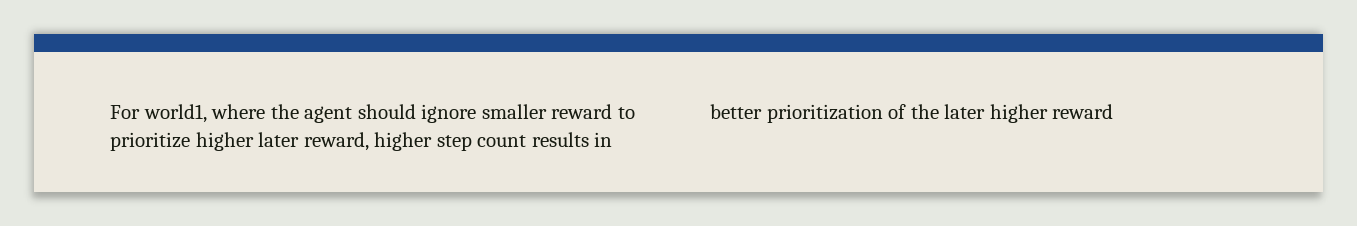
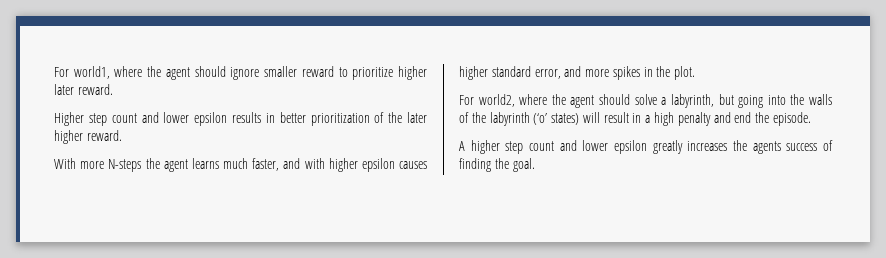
[303,132,527,151] reward, higher step count -> [77,84,113,95] [54,112,228,126] reward. // Higher step count and lower epsilon
[1052,104,1114,119] reward -> [86,130,122,141] [54,158,428,172] [459,66,696,80] [459,94,833,108] [459,112,811,126] [459,140,833,154] [459,158,535,172] reward. // With more N-steps the agent learns much faster, and with higher epsilon causes higher standard error, and more spikes in the plot. // For world2, where the agent should solve a labyrinth, but going into the walls of the labyrinth (‘o’ states) will result in a high penalty and end the episode. // A higher step count and lower epsilon greatly increases the agents success of finding the goal.

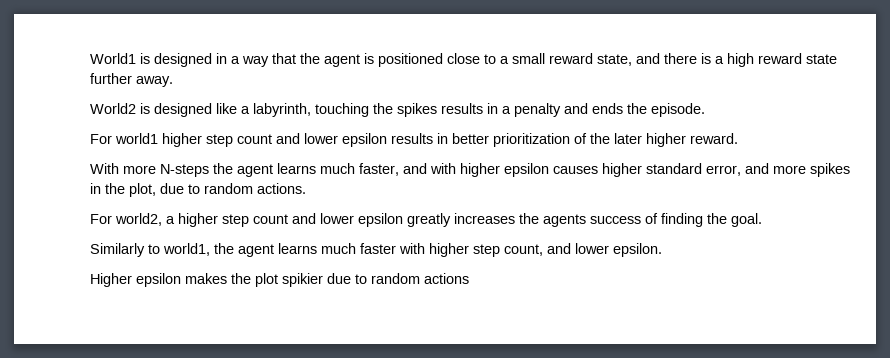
[54,66,427,80] [54,84,113,95] [54,112,84,126] For world1, where the agent should ignore smaller reward to prioritize higher later reward. // Higher -> [90,53,837,67] [90,73,173,87] [90,103,705,117] [90,133,202,147] World1 is designed in a way that the agent is positioned close to a small reward state, and there is a high reward state further away. // World2 is designed like a labyrinth, touching the spikes results in a penalty and ends the episode. // For world1 higher
[674,66,696,80] [459,94,833,108] [459,112,811,126] [459,141,465,151] plot. // For world2, where the agent should solve a labyrinth, but going into the walls of the labyrinth (‘o’ states) will result in a high penalty and end the episode. // A -> [129,183,306,197] [90,213,175,226] plot, due to random actions. // For world2, a
(535, 165) none -> [90,243,662,257] [90,273,469,287] // Similarly to world1, the agent learns much faster with higher step count, and lower epsilon. // Higher epsilon makes the plot spikier due to random actions

